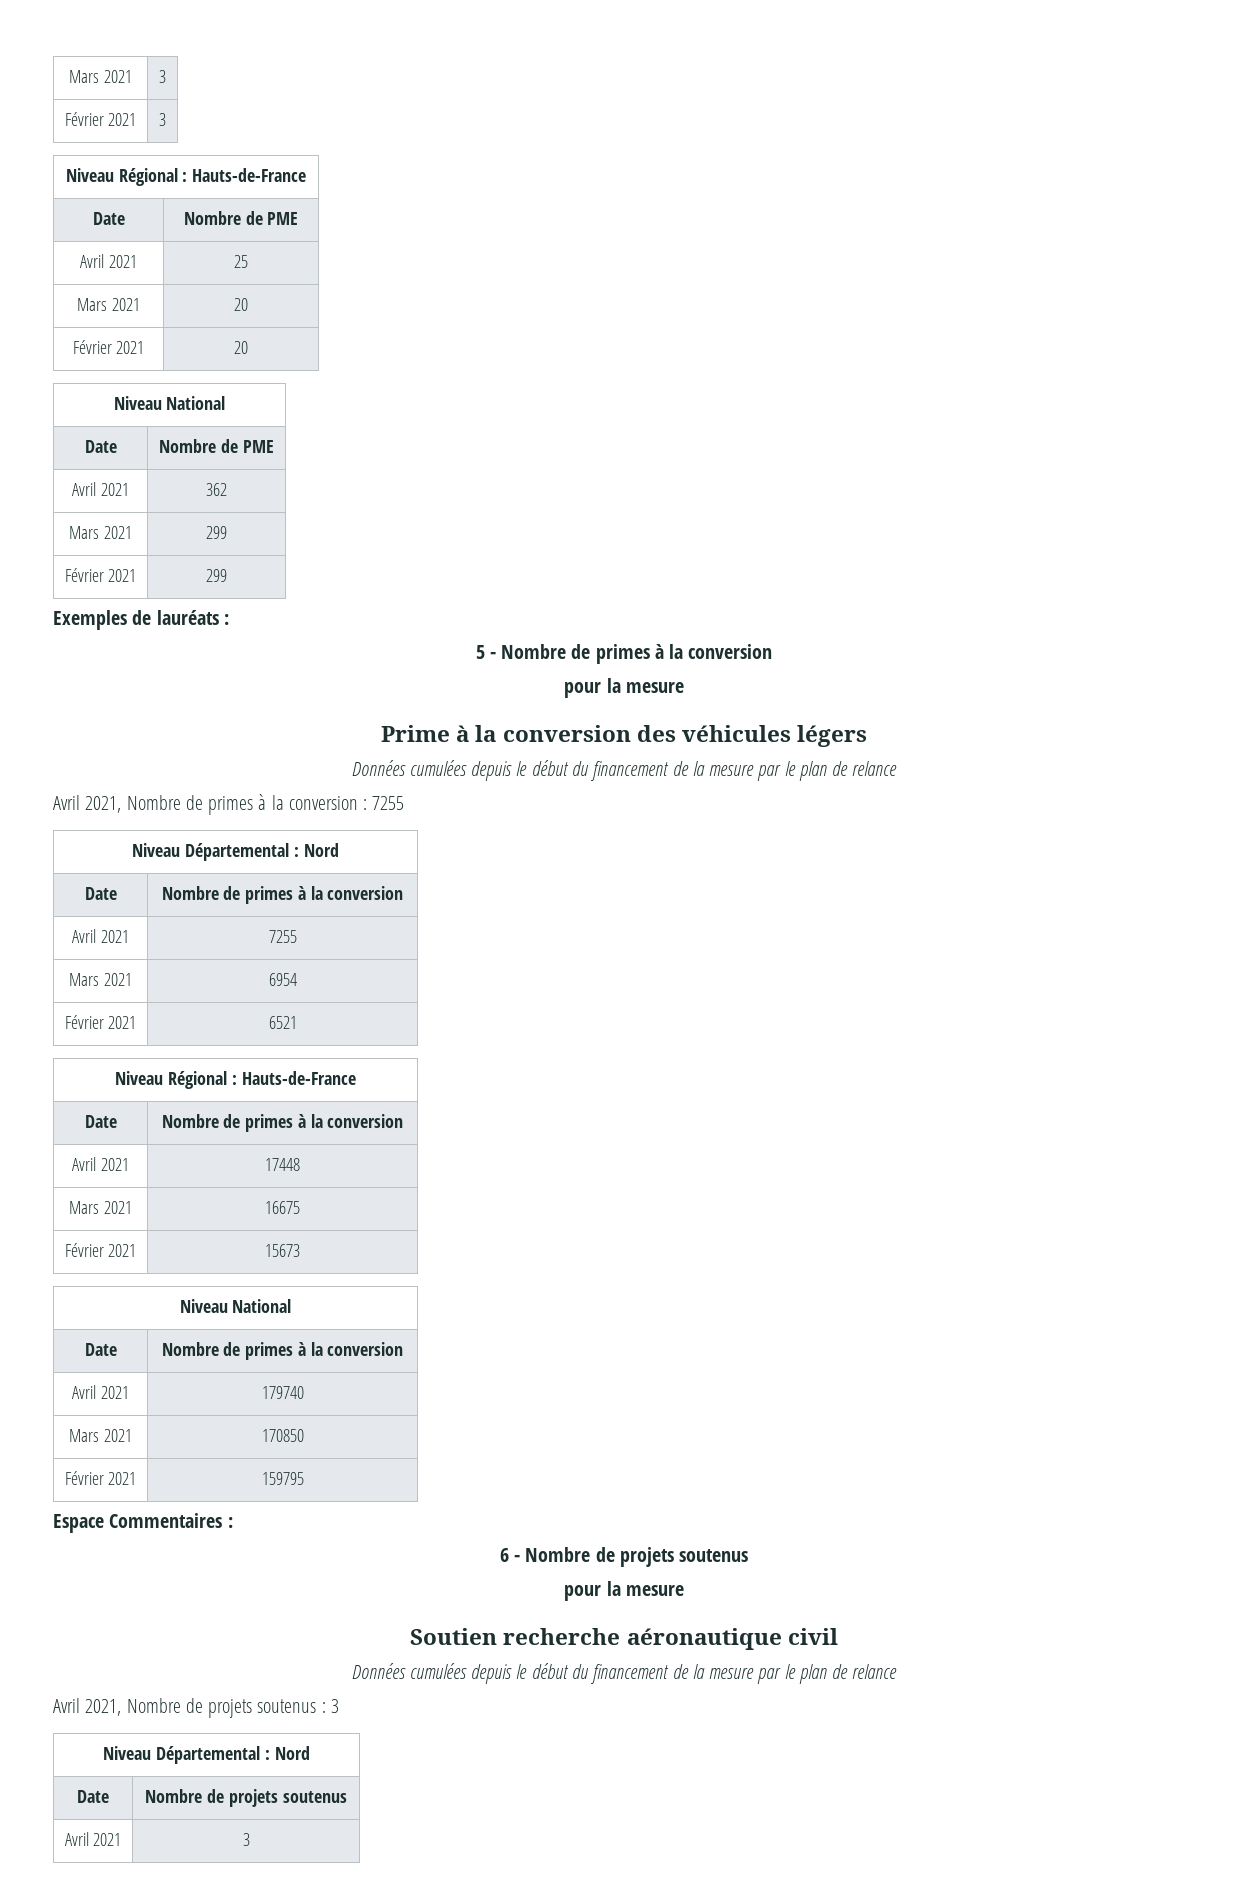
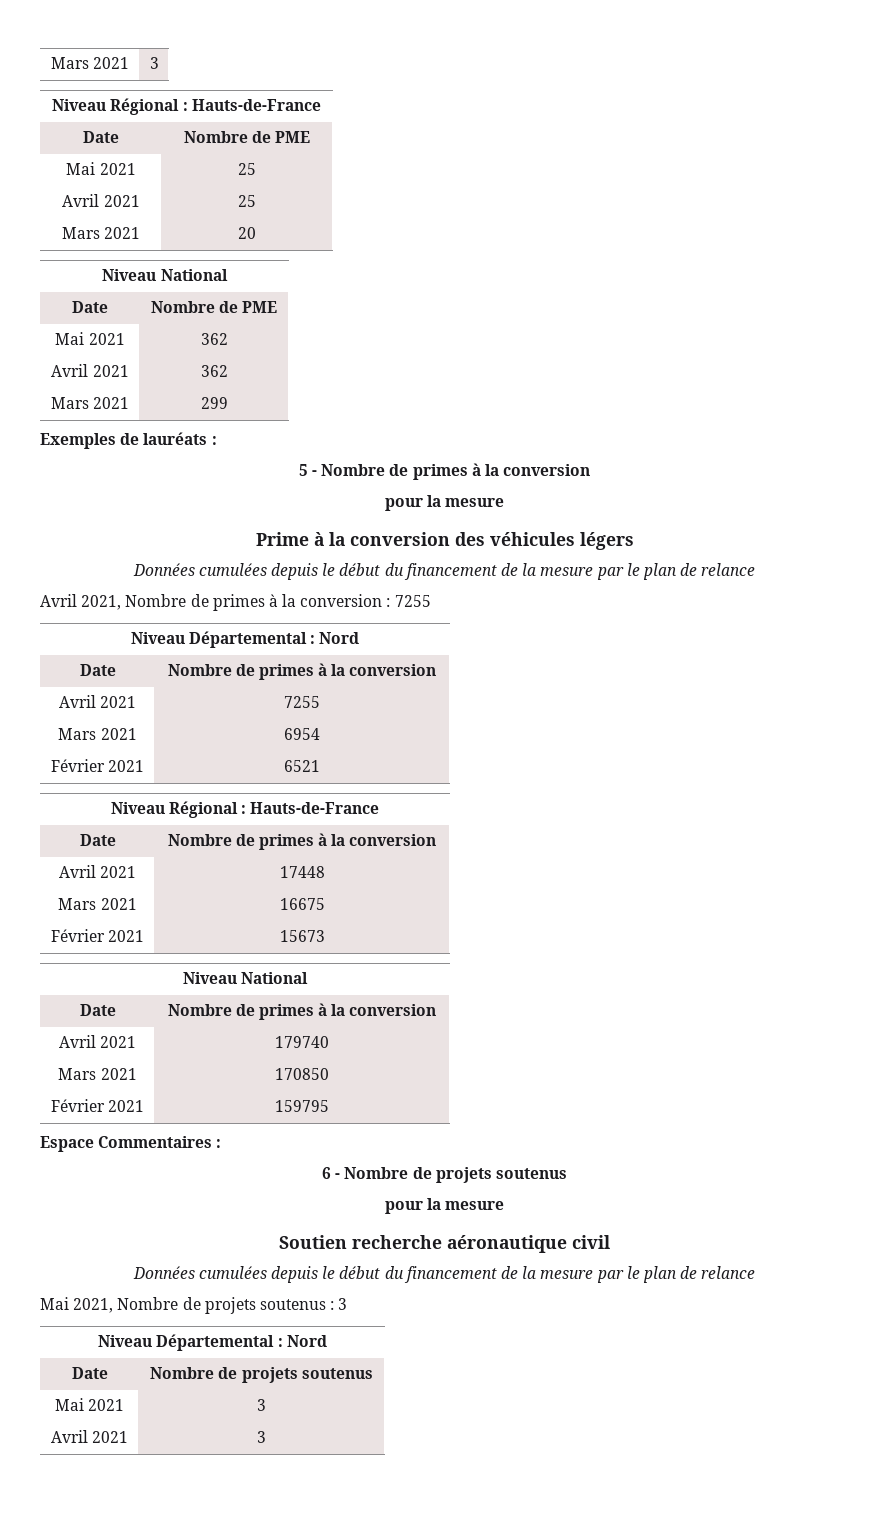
[64,112,137,126] [159,113,166,126] // Février 2021 | 3 -> (159, 63) none
(299, 218) none -> [66,162,136,175] [238,163,256,175] // Mai 2021 | 25
[72,340,145,354] [234,341,248,354] // Février 2021 | 20 -> (256, 233) none
(274, 446) none -> [55,332,125,345] [200,333,228,345] // Mai 2021 | 362
[64,568,137,582] [206,569,227,582] // Février 2021 | 299 -> (228, 403) none
[53,1698,80,1713] Avril -> [40,1297,69,1310] Mai
(347, 1797) none -> [54,1398,125,1411] [257,1399,266,1411] // Mai 2021 | 3

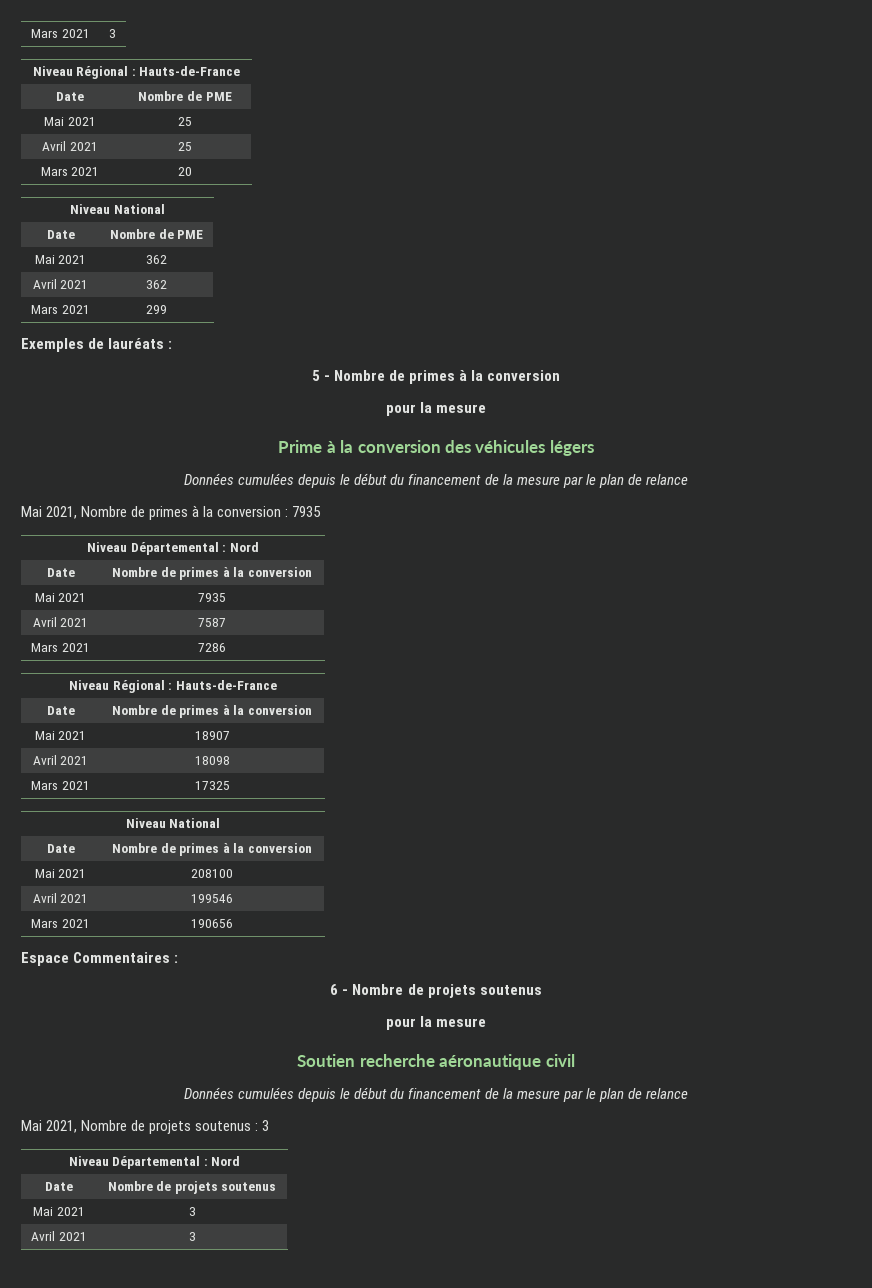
[40,594,77,607] Avril -> [21,506,42,517] Mai
[394,595,431,607] 7255 -> [292,506,322,517] 7935
[58,695,137,708] [284,696,320,708] [58,728,137,740] [284,728,320,740] [50,759,145,772] [284,760,320,772] // Avril 2021 | 7255 // Mars 2021 | 6954 // Février 2021 | 6521 -> [34,593,87,602] [198,593,226,602] [32,617,89,627] [198,618,226,627] [31,643,90,652] [198,643,226,652] // Mai 2021 | 7935 // Avril 2021 | 7587 // Mars 2021 | 7286
[58,865,137,878] [279,866,325,878] [58,898,137,910] [279,898,325,910] [50,929,145,942] [279,930,325,942] // Avril 2021 | 17448 // Mars 2021 | 16675 // Février 2021 | 15673 -> [34,731,87,740] [194,731,230,740] [32,755,89,765] [194,756,230,765] [31,781,90,790] [194,781,230,790] // Mai 2021 | 18907 // Avril 2021 | 18098 // Mars 2021 | 17325
[58,1035,137,1048] [275,1036,329,1048] [58,1068,137,1080] [275,1068,329,1080] [50,1099,145,1112] [275,1100,329,1112] // Avril 2021 | 179740 // Mars 2021 | 170850 // Février 2021 | 159795 -> [34,869,87,878] [191,869,233,878] [32,893,89,903] [191,894,233,903] [31,919,90,928] [191,919,233,928] // Mai 2021 | 208100 // Avril 2021 | 199546 // Mars 2021 | 190656

